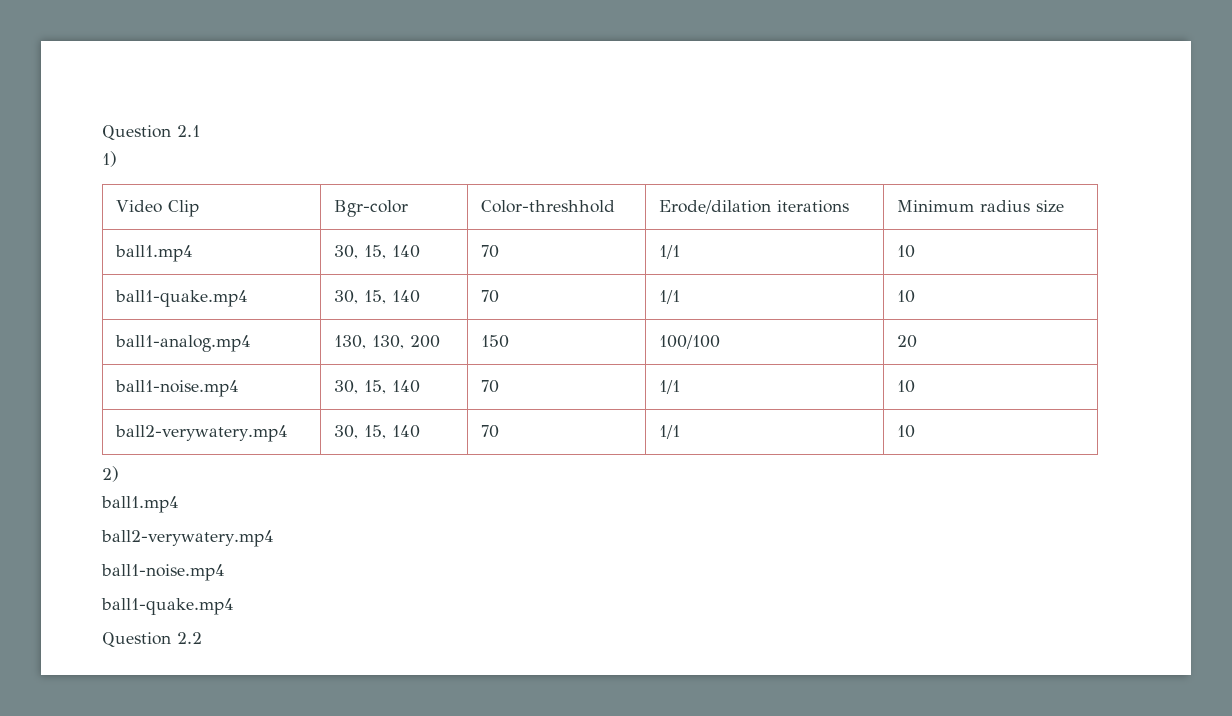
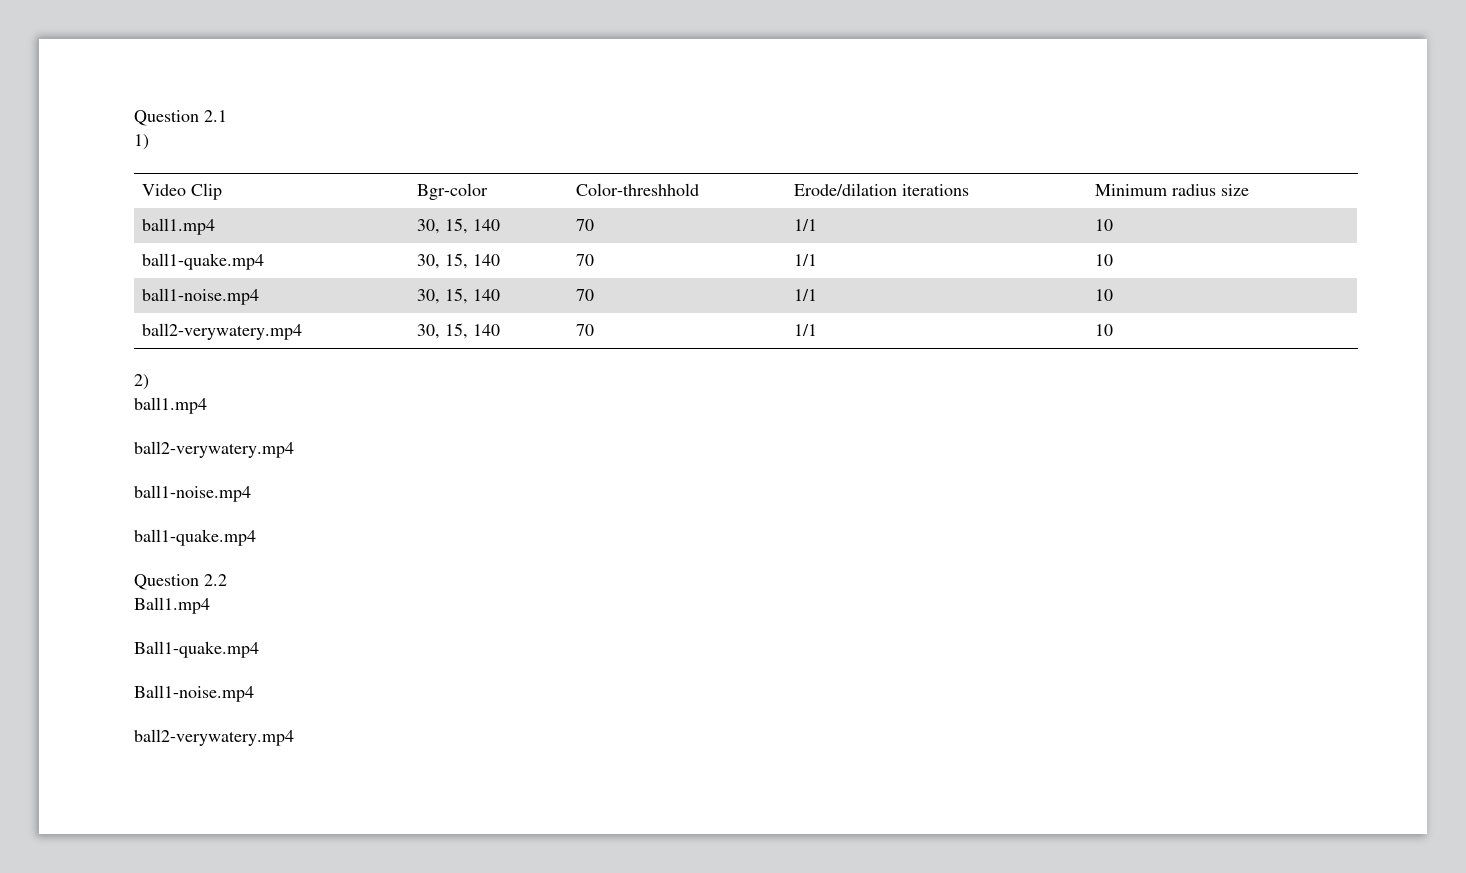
[114,335,251,352] [333,335,440,349] [480,335,509,348] [658,335,720,349] [896,335,917,348] // ball1-analog.mp4 | 130, 130, 200 | 150 | 100/100 | 20 -> (1113, 260) none
(202, 638) none -> [134,597,210,614] [134,641,259,658] [134,685,254,702] [134,729,294,746] // Ball1.mp4 // Ball1-quake.mp4 // Ball1-noise.mp4 // ball2-verywatery.mp4

